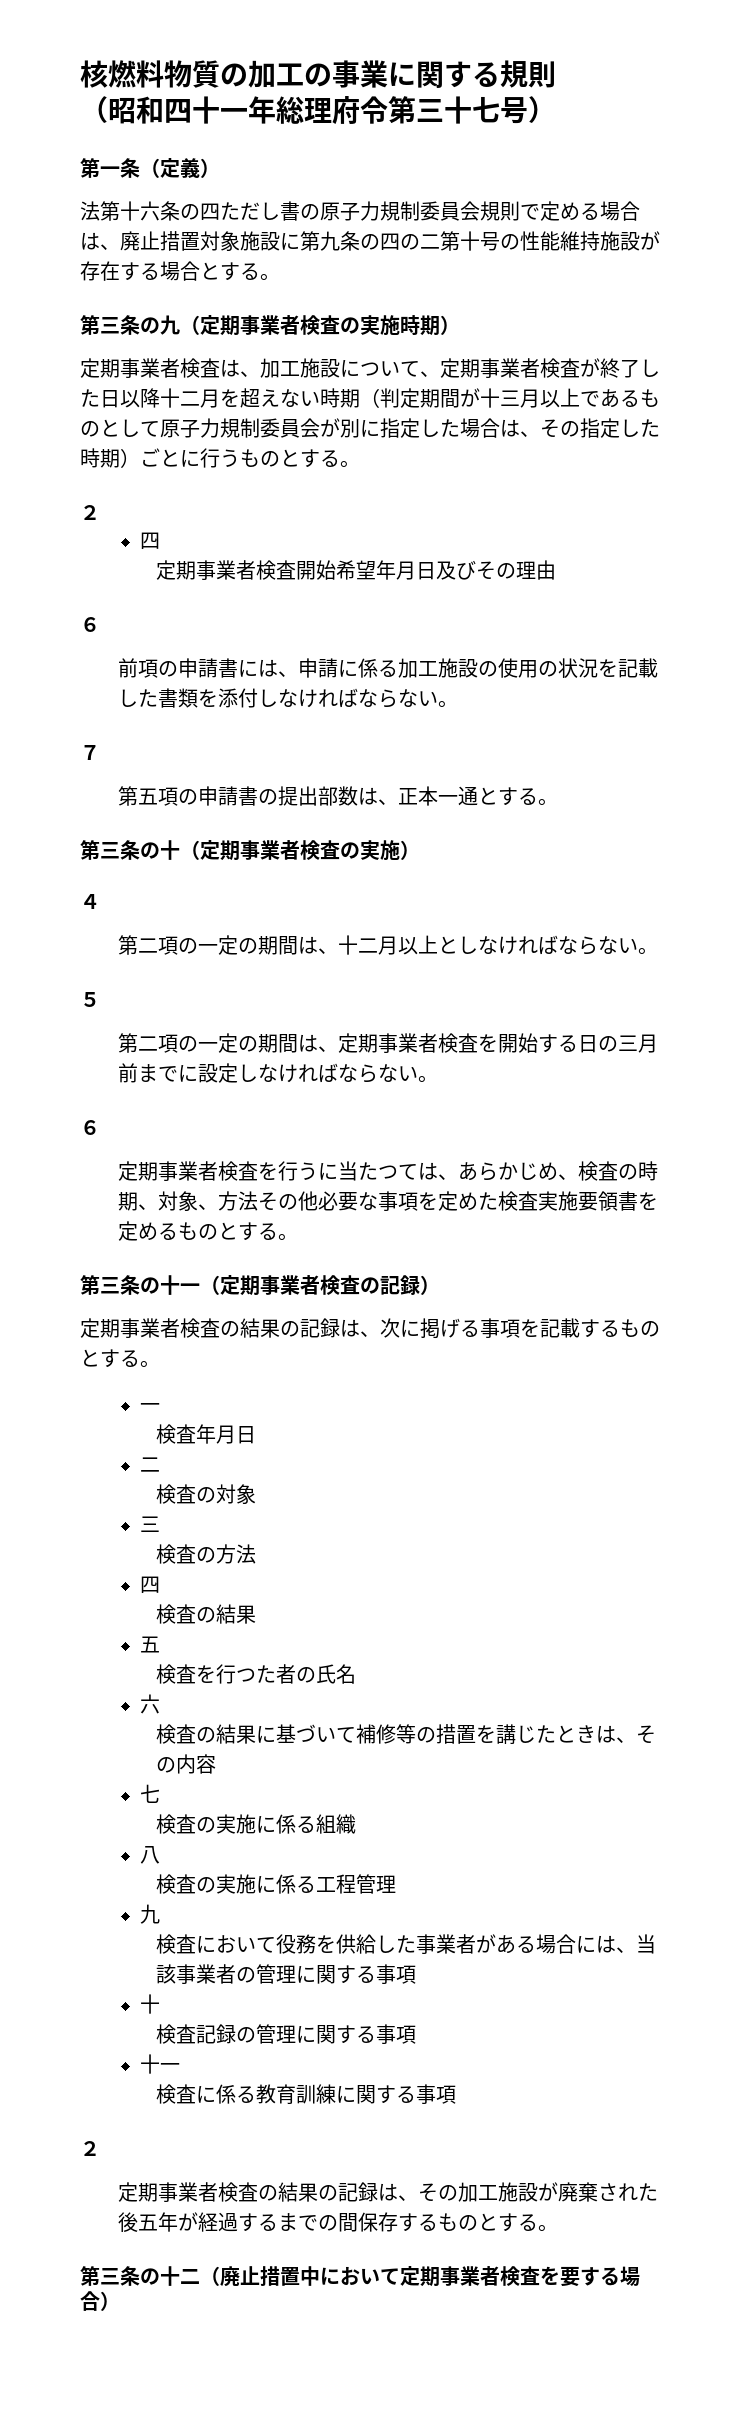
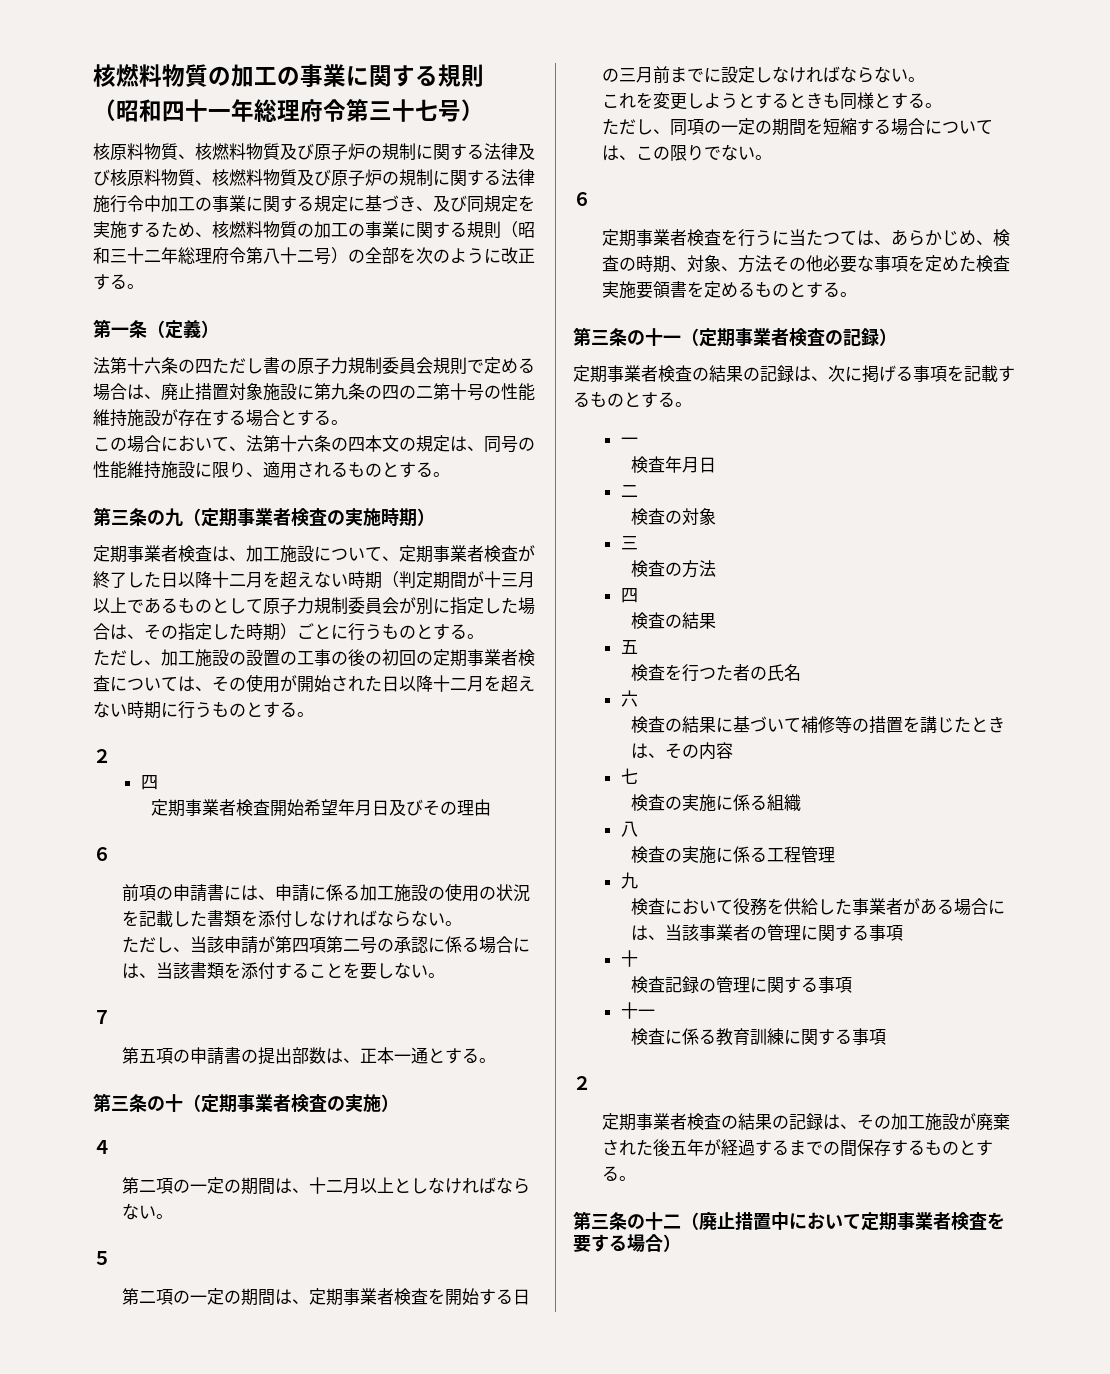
(556, 109) none -> [93,143,535,161] [93,169,535,187] [93,195,535,213] [93,221,535,239] [93,247,535,265] [93,274,144,290] // 核原料物質、核燃料物質及び原子炉の規制に関する法律及び核原料物質、核燃料物質及び原子炉の規制に関する法律施行令中加工の事業に関する規定に基づき、及び同規定を実施するため、核燃料物質の加工の事業に関する規則（昭和三十二年総理府令第八十二号）の全部を次のように改正する。
(280, 277) none -> [93,435,535,453] [93,461,450,479] // この場合において、法第十六条の四本文の規定は、同号の性能維持施設に限り、適用されるものとする。
(360, 464) none -> [93,649,535,667] [93,674,535,693] [93,701,314,719] // ただし、加工施設の設置の工事の後の初回の定期事業者検査については、その使用が開始された日以降十二月を超えない時期に行うものとする。
(459, 704) none -> [121,936,530,954] [121,962,445,980] // ただし、当該申請が第四項第二号の承認に係る場合には、当該書類を添付することを要しない。
(439, 1079) none -> [601,92,942,110] [601,118,993,136] [601,144,772,161] // これを変更しようとするときも同様とする。 // ただし、同項の一定の期間を短縮する場合については、この限りでない。

